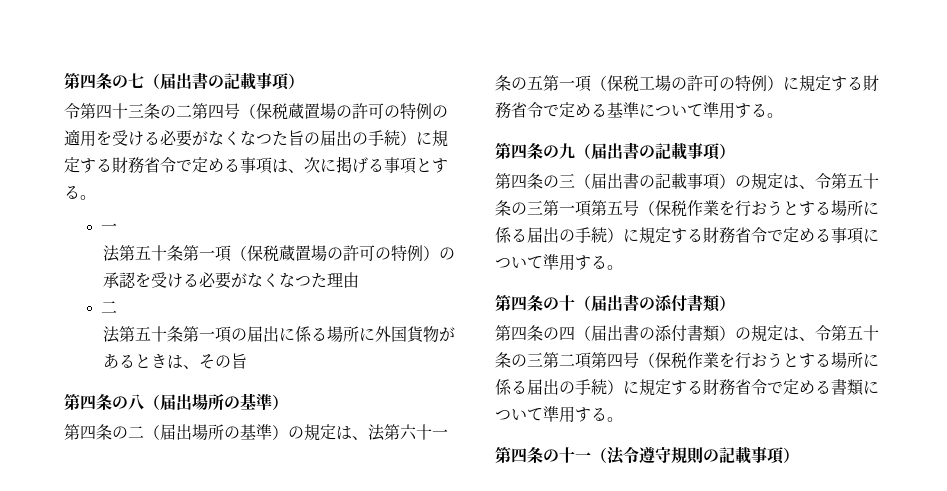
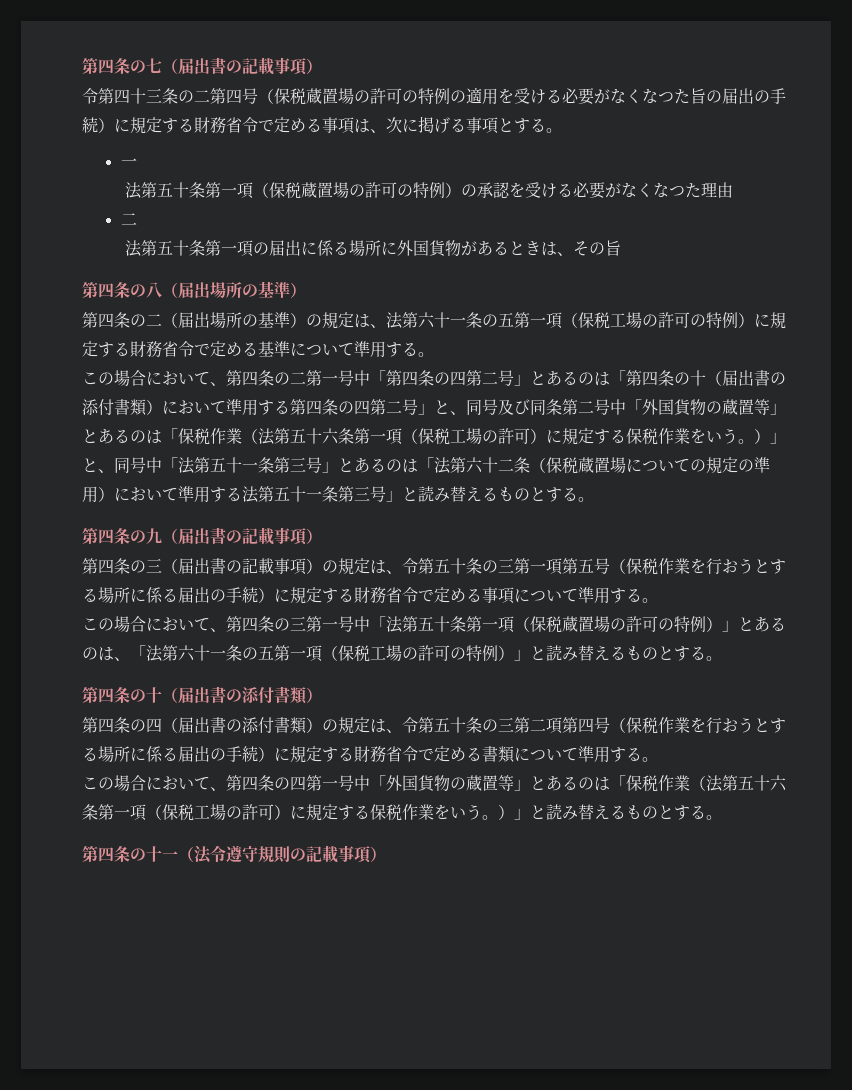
(783, 115) none -> [82,370,786,386] [82,399,786,416] [82,428,786,445] [82,457,770,474] [82,486,594,503] // この場合において、第四条の二第一号中「第四条の四第二号」とあるのは「第四条の十（届出書の添付書類）において準用する第四条の四第二号」と、同号及び同条第二号中「外国貨物の蔵置等」とあるのは「保税作業（法第五十六条第一項（保税工場の許可）に規定する保税作業をいう。）」と、同号中「法第五十一条第三号」とあるのは「法第六十二条（保税蔵置場についての規定の準用）において準用する法第五十一条第三号」と読み替えるものとする。
(623, 267) none -> [82,616,786,633] [82,645,722,662] // この場合において、第四条の三第一号中「法第五十条第一項（保税蔵置場の許可の特例）」とあるのは、「法第六十一条の五第一項（保税工場の許可の特例）」と読み替えるものとする。
(623, 419) none -> [82,775,787,792] [82,804,722,821] // この場合において、第四条の四第一号中「外国貨物の蔵置等」とあるのは「保税作業（法第五十六条第一項（保税工場の許可）に規定する保税作業をいう。）」と読み替えるものとする。

